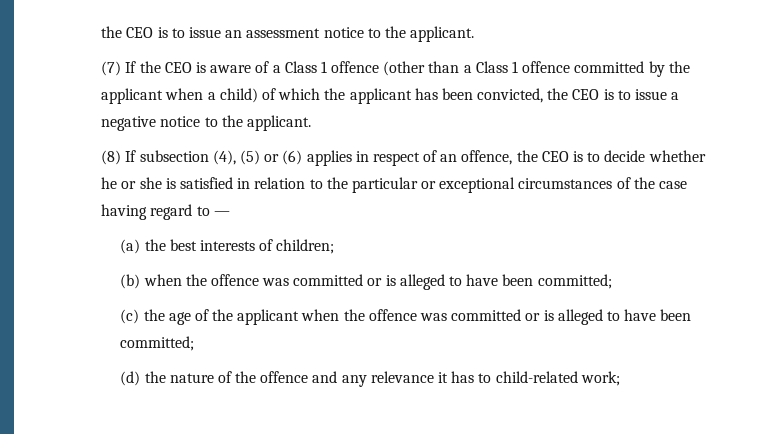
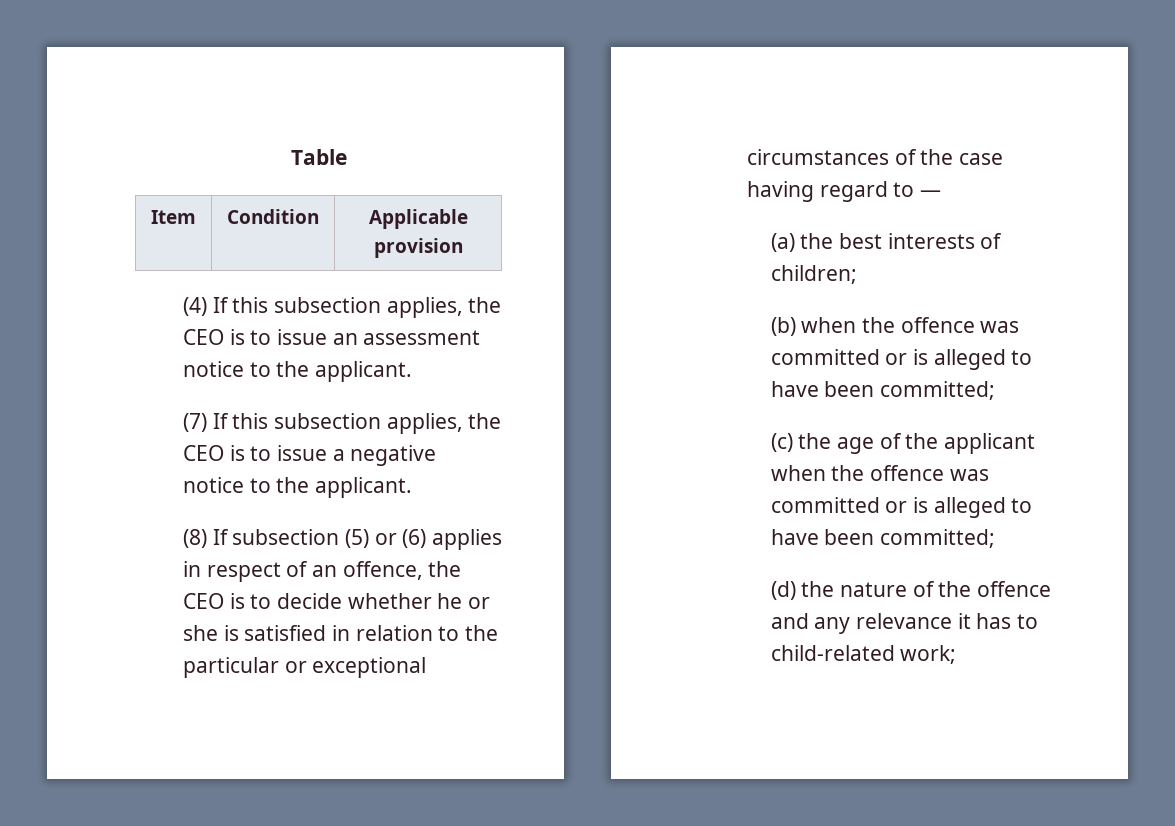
(101, 32) none -> [290,149,347,165] [151,210,196,224] [227,209,319,224] [368,209,468,229] [373,238,463,258] [182,297,463,318] Table // Item | Condition | Applicable provision // (4) If this subsection applies,
[139,61,690,77] [101,88,544,104] the CEO is aware of a Class 1 offence (other than a Class 1 offence committed by the applicant when a child) of which the applicant has been convicted, -> [232,413,463,434] this subsection applies,
[212,150,236,165] (4), -> (340, 537) none

